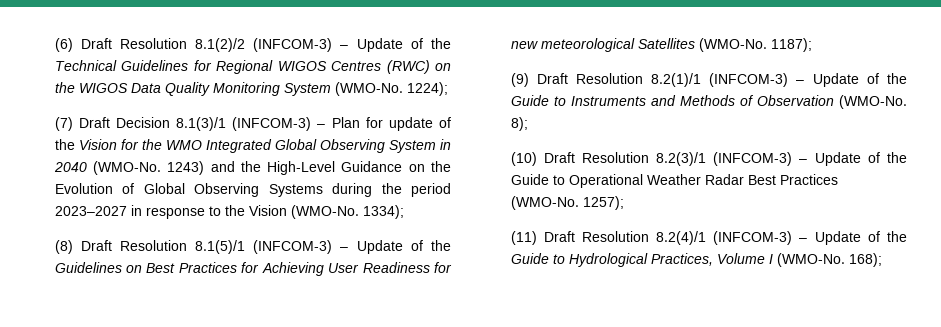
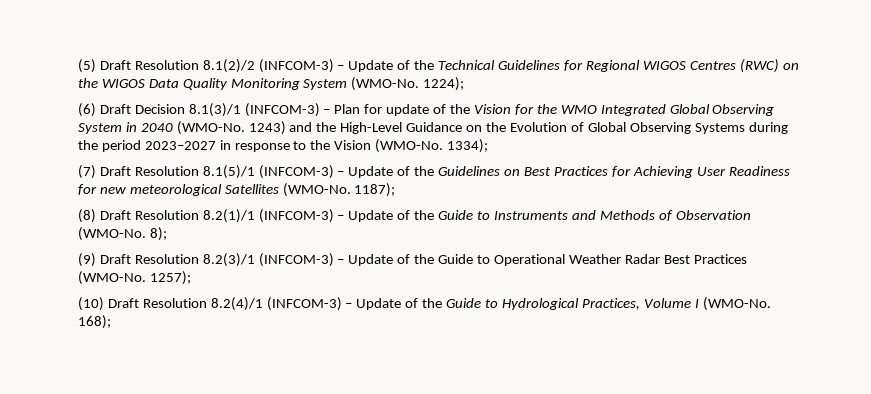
[54,38,73,52] (6) -> [77,59,96,73] (5)
[54,117,73,131] (7) -> [77,103,96,117] (6)
[54,240,73,254] (8) -> [77,165,96,179] (7)
[510,73,529,87] (9) -> [77,209,96,223] (8)
[510,152,537,166] (10) -> [77,253,96,267] (9)
[510,231,537,245] (11) -> [77,297,104,311] (10)

